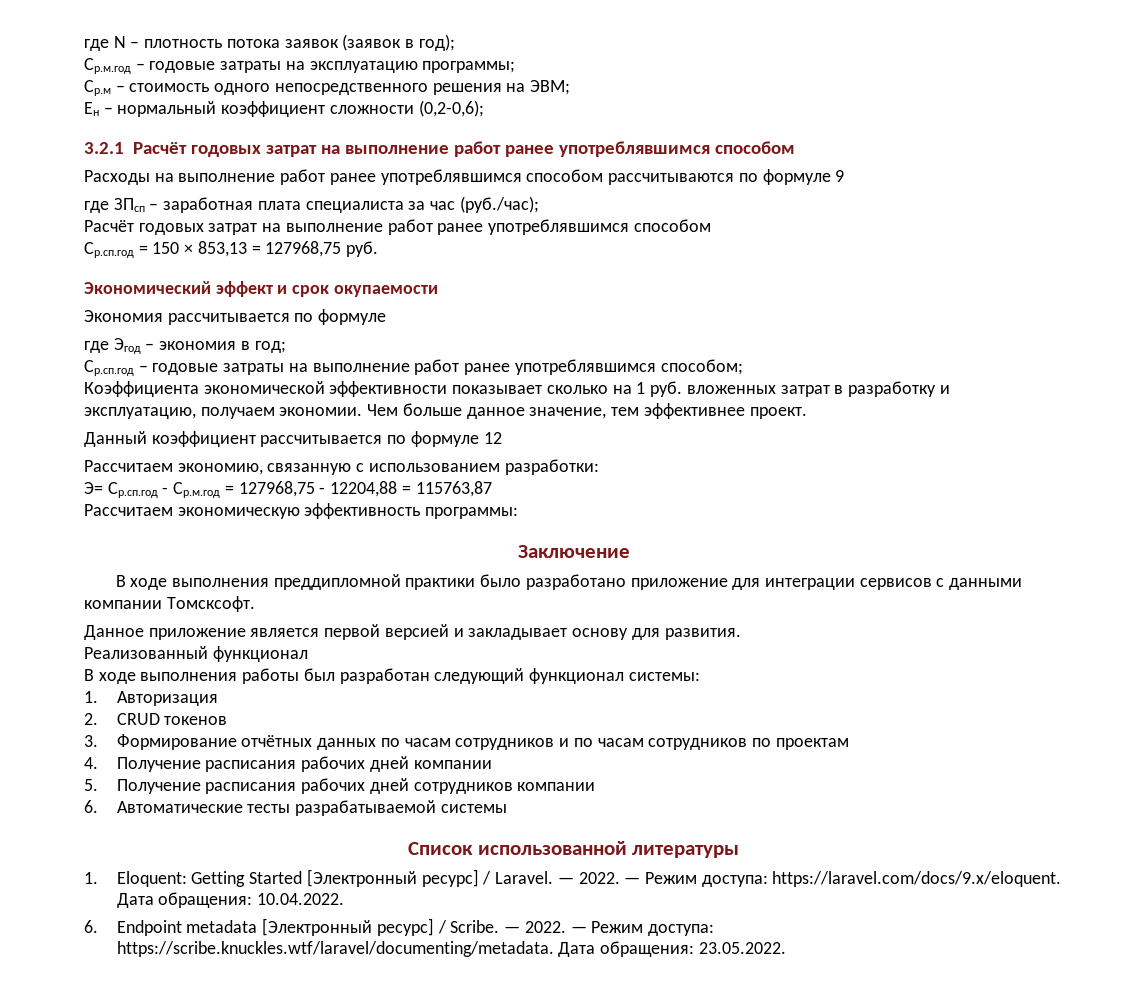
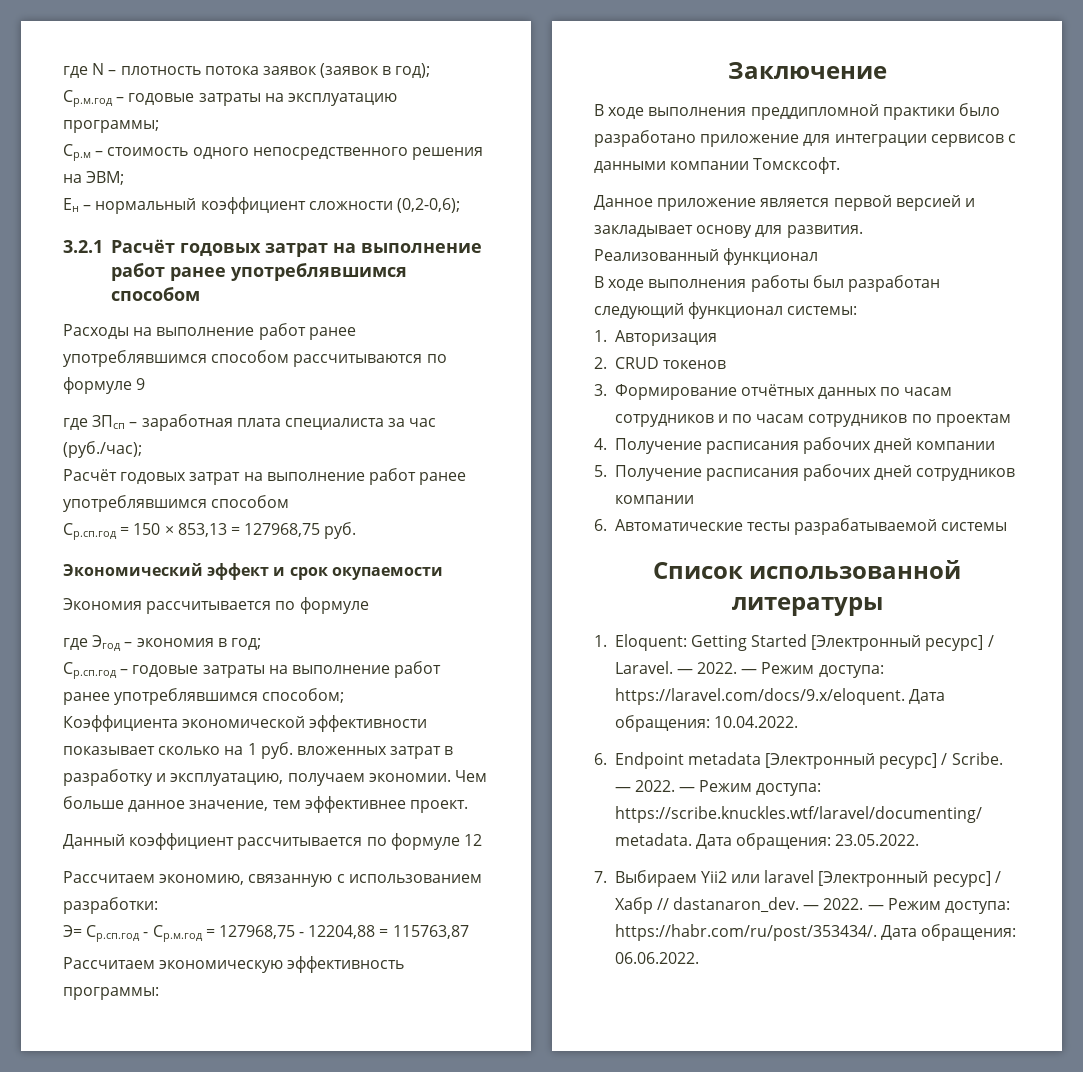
(786, 948) none -> [594,870,1001,887] [614,897,1011,914] [614,924,1017,941] [614,952,699,964] // 7. Выбираем Yii2 или laravel [Электронный ресурс] / Хабр // dastanaron_dev. — 2022. — Режим доступа: https://habr.com/ru/post/353434/. Дата обращения: 06.06.2022.

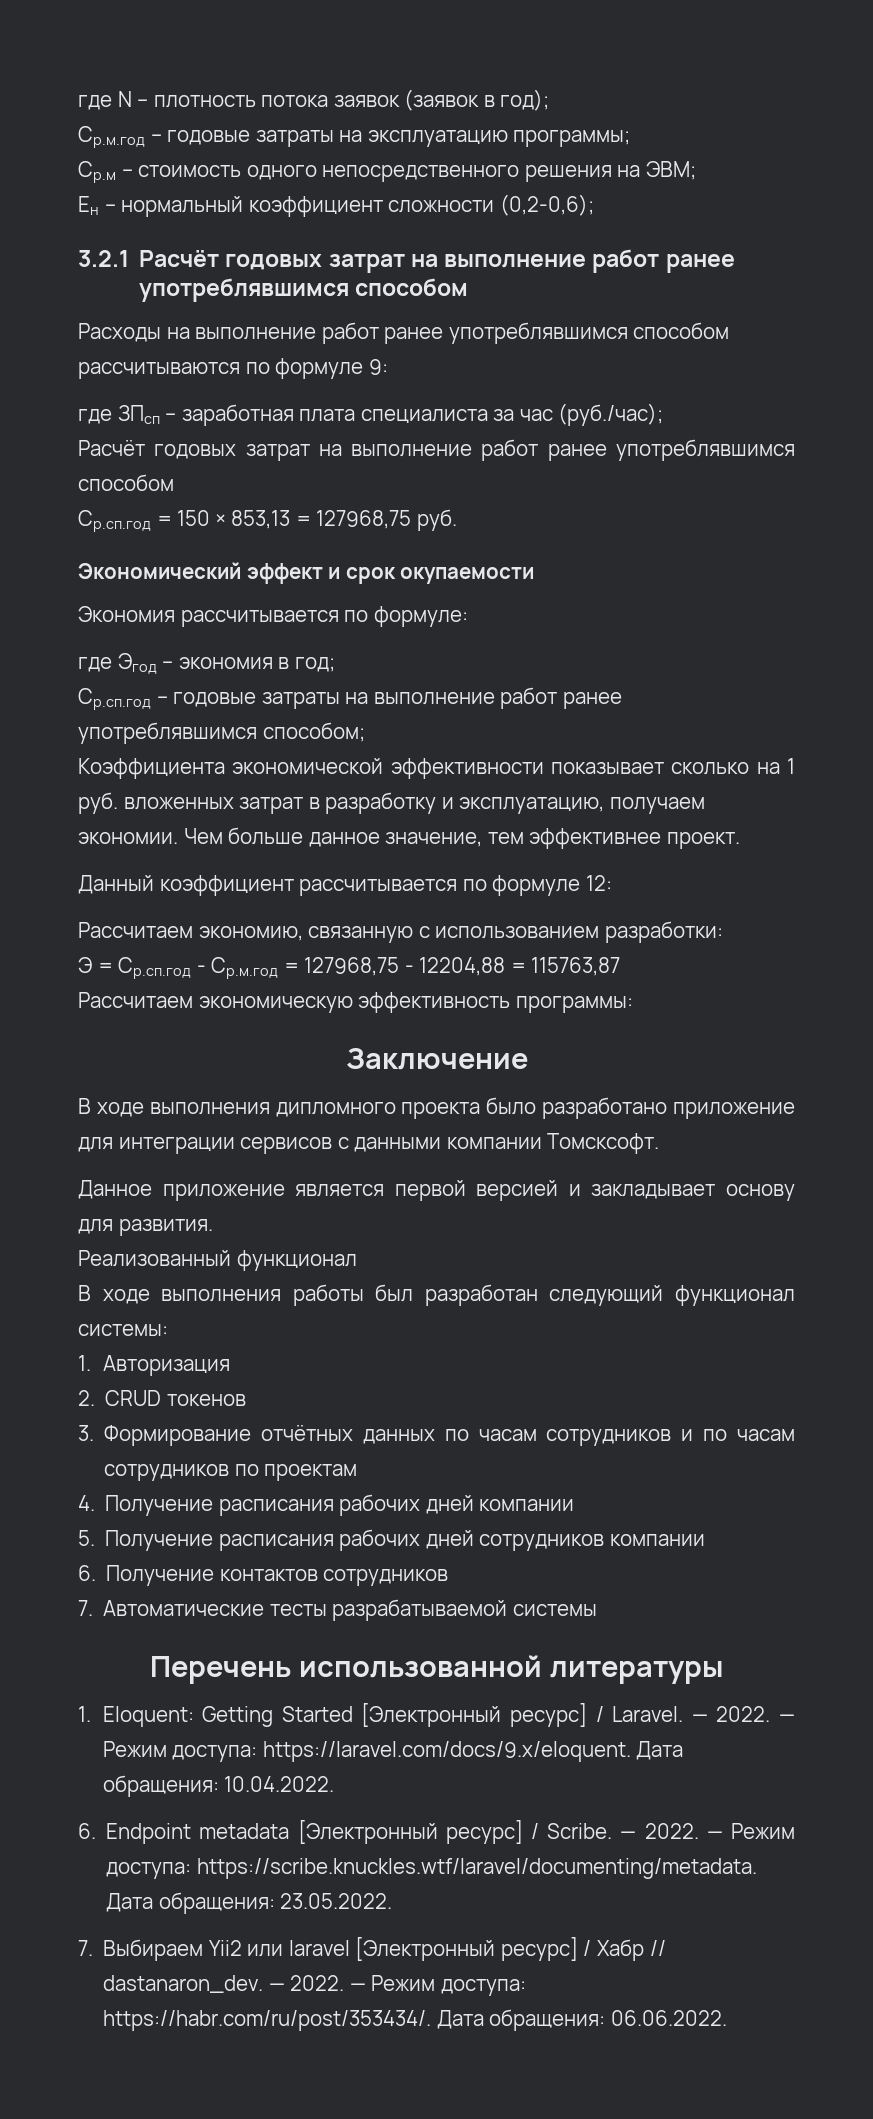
[136,378,146,390] 9 -> [368,359,388,375] 9:
[299,597,369,614] формуле -> [373,606,468,627] формуле:
[463,834,482,846] 12 -> [585,875,612,891] 12:
[63,925,82,937] Э= -> [78,957,113,973] Э =
[750,104,955,120] преддипломной практики -> [275,1102,481,1119] дипломного проекта
(607, 525) none -> [106,1565,449,1586] [78,1600,93,1616] Получение контактов сотрудников // 7.
[652,562,743,579] Список -> [150,1656,292,1684] Перечень

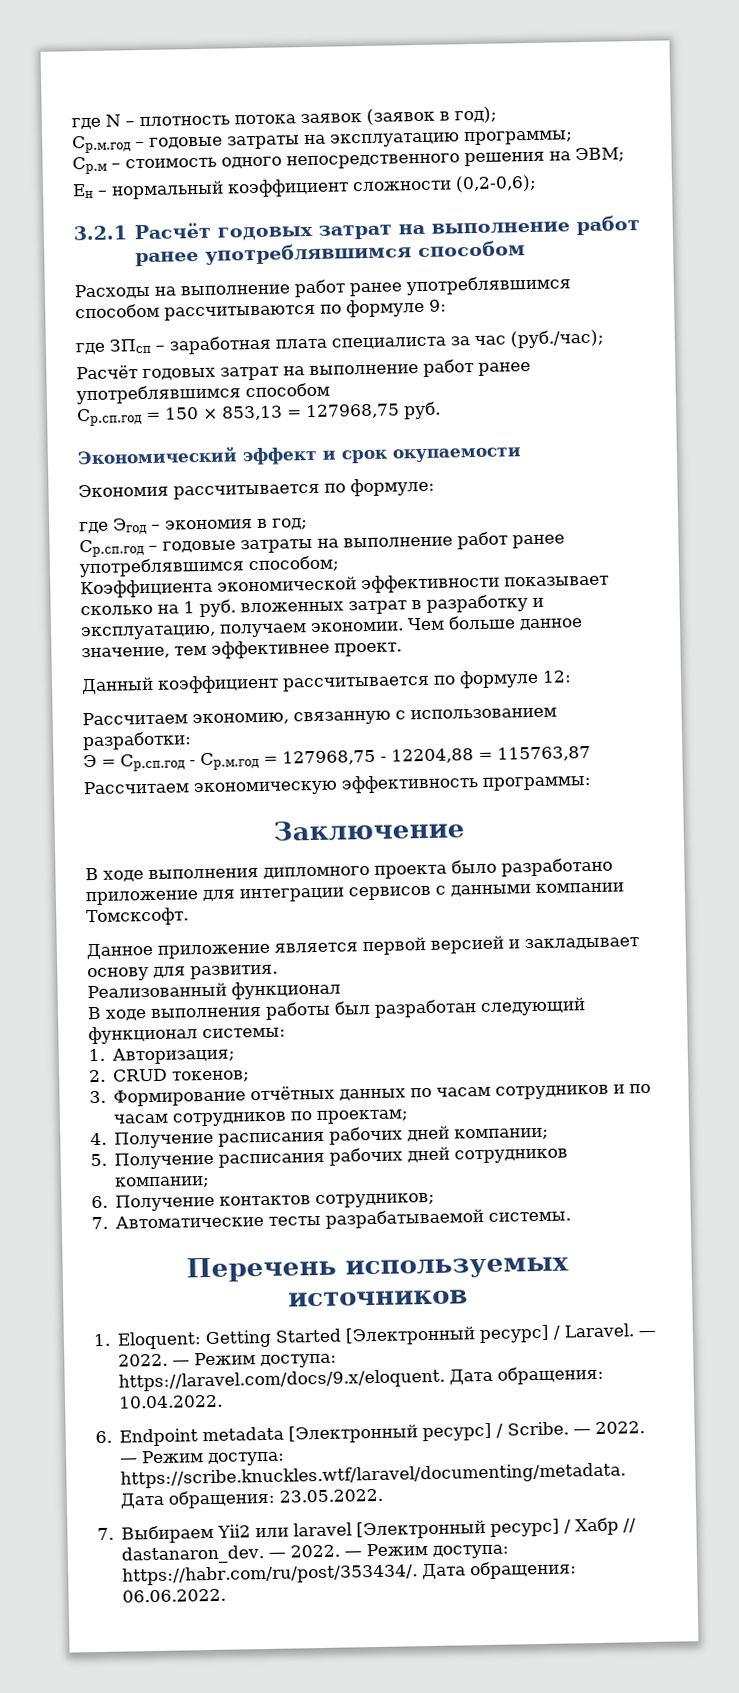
[102,1355,230,1376] Авторизация -> [112,1046,236,1065] Авторизация;
[166,1394,246,1406] токенов -> [172,1070,251,1083] токенов;
[264,1464,358,1481] проектам -> [316,1109,410,1124] проектам;
[479,1499,575,1511] компании -> [454,1127,550,1141] компании;
[609,1534,705,1546] компании -> [114,1175,211,1189] компании;
[323,1569,449,1586] сотрудников -> [315,1192,436,1209] сотрудников;
[512,1604,597,1616] системы -> [488,1211,572,1222] системы.
[299,1655,723,1684] использованной литературы -> [344,1256,569,1280] [288,1289,468,1307] используемых источников

